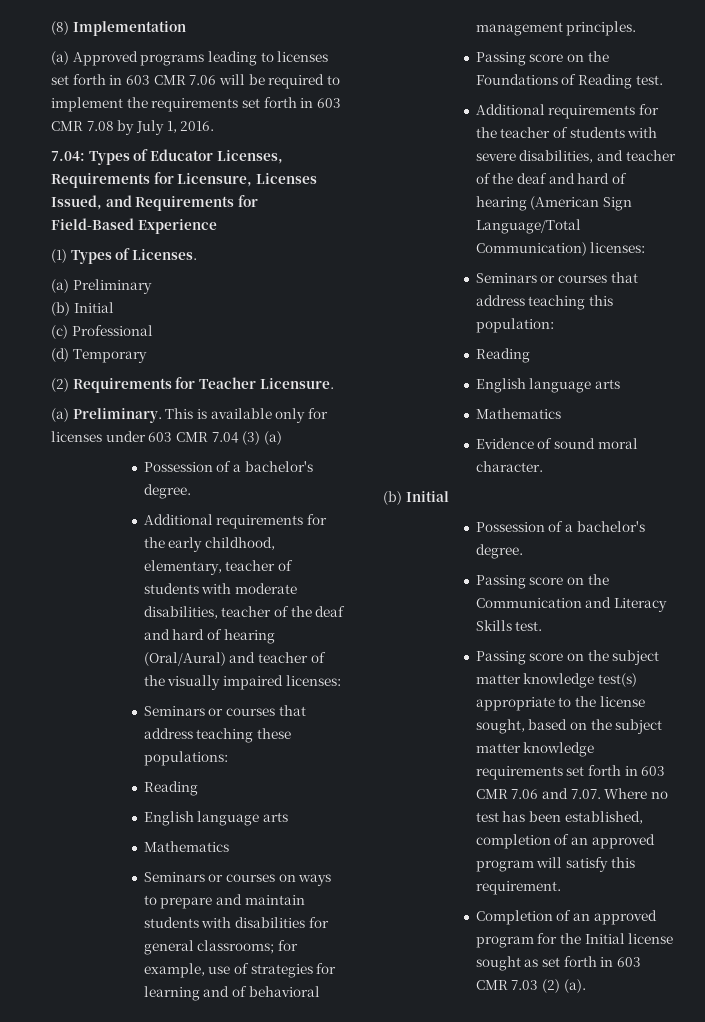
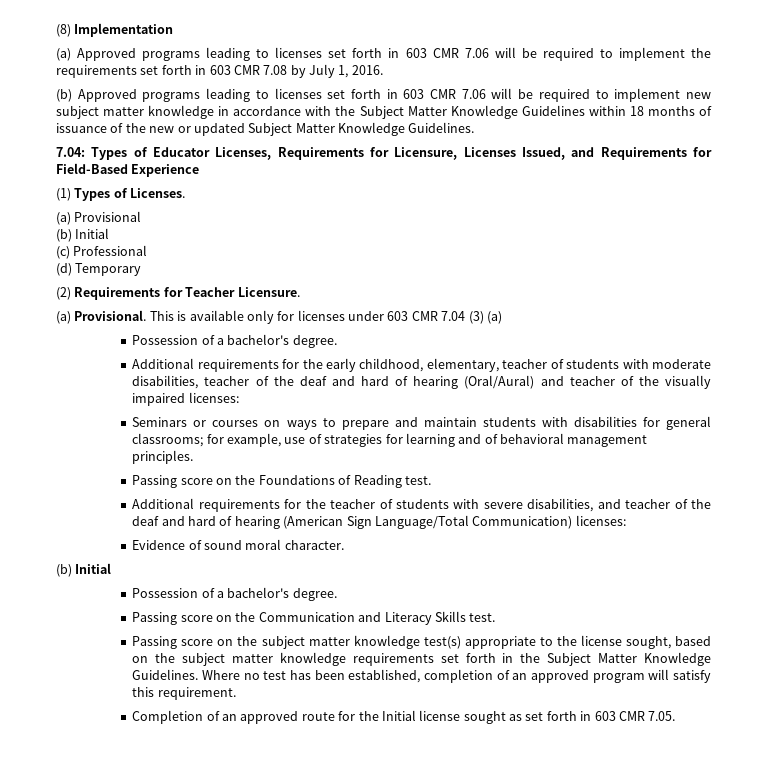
(215, 126) none -> [56,88,711,102] [56,105,712,119] [56,122,475,136] // (b) Approved programs leading to licenses set forth in 603 CMR 7.06 will be required to implement new subject matter knowledge in accordance with the Subject Matter Knowledge Guidelines within 18 months of issuance of the new or updated Subject Matter Knowledge Guidelines.
[72,279,152,294] Preliminary -> [74,211,142,222] Provisional
[72,408,162,423] Preliminary. -> [74,310,147,321] Provisional.
[143,705,306,716] [143,728,291,743] [143,751,228,766] [143,781,198,796] [143,811,288,826] [143,841,229,852] // Seminars or courses that address teaching these populations: // Reading // English language arts // Mathematics -> (239, 397) none
[475,272,638,283] [475,295,613,310] [475,318,554,333] [475,348,530,363] [475,378,620,393] [475,408,561,419] // Seminars or courses that address teaching this population: // Reading // English language arts // Mathematics -> (626, 520) none
[641,766,666,776] [475,788,601,799] 603 CMR 7.06 and 7.07. -> [520,652,711,666] [132,669,199,680] the Subject Matter Knowledge Guidelines.
[475,936,534,948] program -> [301,712,335,721] route
[511,979,586,993] 7.03 (2) (a). -> [648,711,676,721] 7.05.

